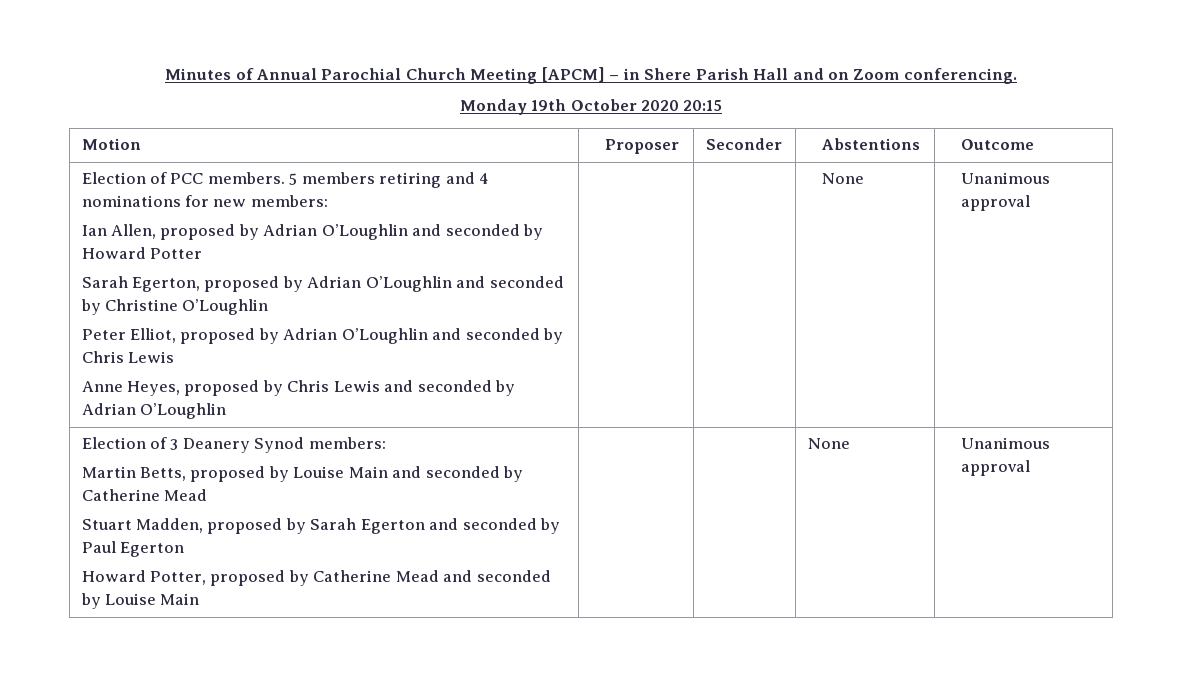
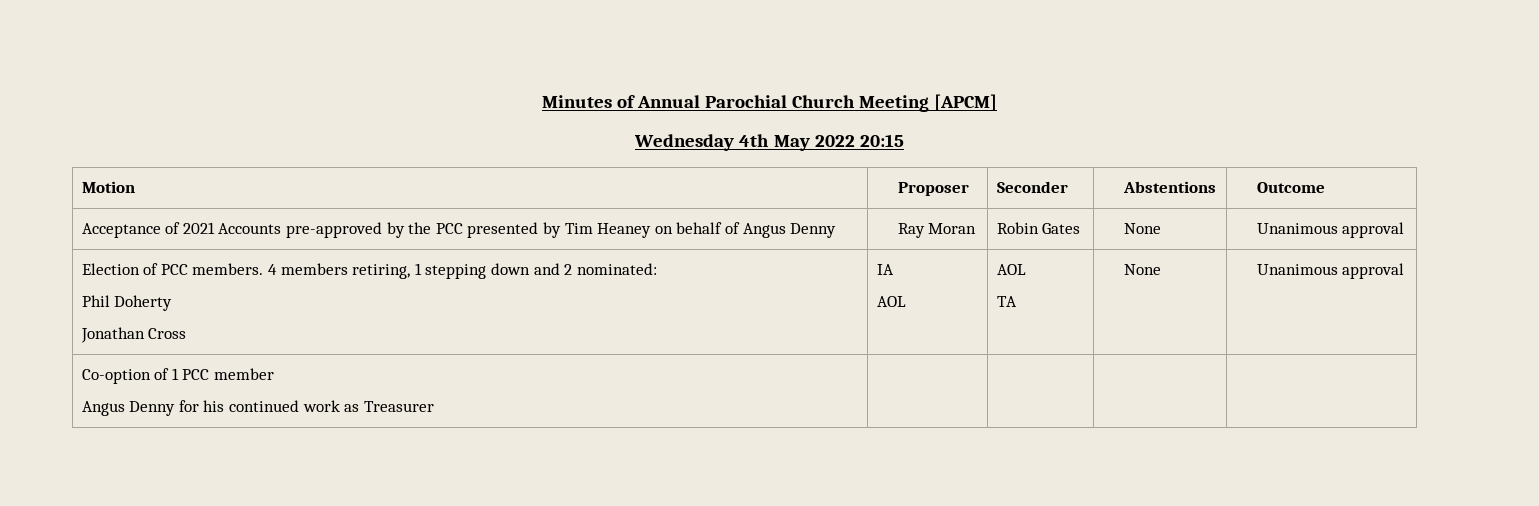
[609,68,1017,84] [459,99,679,115] – in Shere Parish Hall and on Zoom conferencing. // Monday 19th October 2020 -> [634,134,855,151] // Wednesday 4th May 2022
[81,172,490,188] [81,195,328,207] [81,224,544,240] [81,247,203,259] [81,276,564,292] [80,299,269,315] [81,328,564,344] [81,351,175,363] [81,380,516,396] [81,403,227,419] Election of PCC members. 5 members retiring and 4 nominations for new members: // Ian Allen, proposed by Adrian O’Loughlin and seconded by Howard Potter // Sarah Egerton, proposed by Adrian O’Loughlin and seconded by Christine O’Loughlin // Peter Elliot, proposed by Adrian O’Loughlin and seconded by Chris Lewis // Anne Heyes, proposed by Chris Lewis and seconded by Adrian O’Loughlin | | -> [81,222,837,238] [897,223,977,238] [996,222,1081,234] Acceptance of 2021 Accounts pre-approved by the PCC presented by Tim Heaney on behalf of Angus Denny | Ray Moran | Robin Gates
[170,437,386,453] [81,466,524,482] [81,489,208,501] [81,518,561,534] [81,541,185,557] [81,570,551,586] [80,593,200,609] [807,438,850,449] [961,437,1051,449] [961,460,1031,476] 3 Deanery Synod members: // Martin Betts, proposed by Louise Main and seconded by Catherine Mead // Stuart Madden, proposed by Sarah Egerton and seconded by Paul Egerton // Howard Potter, proposed by Catherine Mead and seconded by Louise Main | | | None | Unanimous approval -> [160,263,657,279] [81,295,173,311] [80,327,187,343] [876,264,894,275] [876,296,906,307] [996,264,1026,275] [996,296,1017,307] [1123,264,1161,275] [1256,263,1405,279] [81,368,275,384] [81,400,434,416] PCC members. 4 members retiring, 1 stepping down and 2 nominated: // Phil Doherty // Jonathan Cross | IA // AOL | AOL // TA | None | Unanimous approval // Co-option of 1 PCC member // Angus Denny for his continued work as Treasurer | | | |

